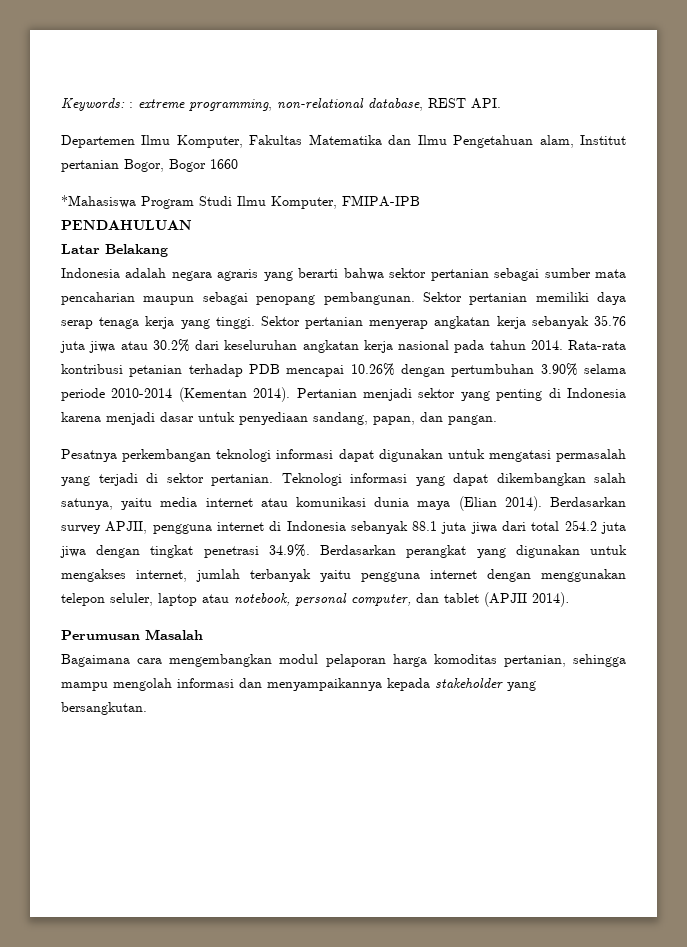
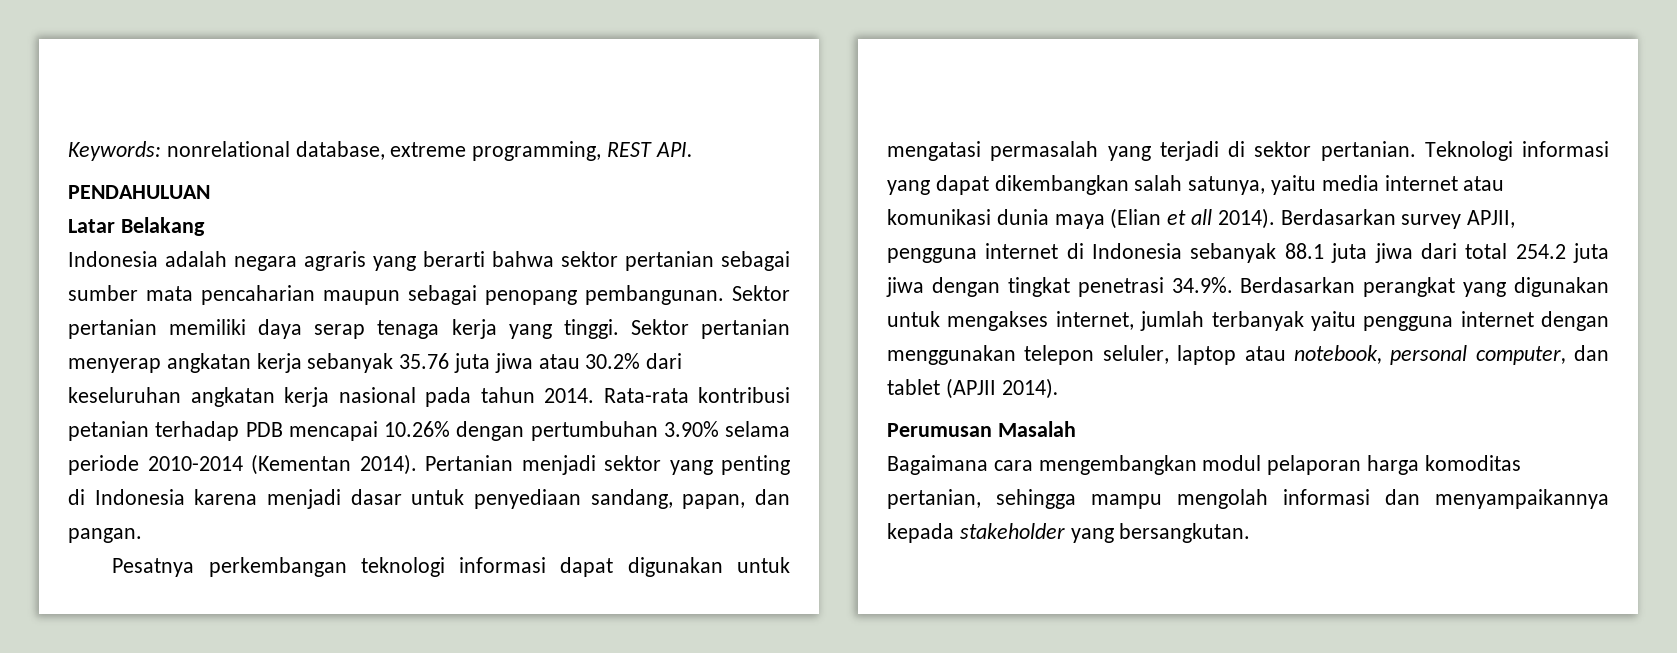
[129,98,501,111] [61,134,627,148] [61,159,238,172] [61,195,420,209] : extreme programming, non-relational database, REST API. // Departemen Ilmu Komputer, Fakultas Matematika dan Ilmu Pengetahuan alam, Institut pertanian Bogor, Bogor 1660 // *Mahasiswa Program Studi Ilmu Komputer, FMIPA-IPB -> [166,141,693,161] nonrelational database, extreme programming, REST API.
(497, 503) none -> [1167,209,1213,225] et all

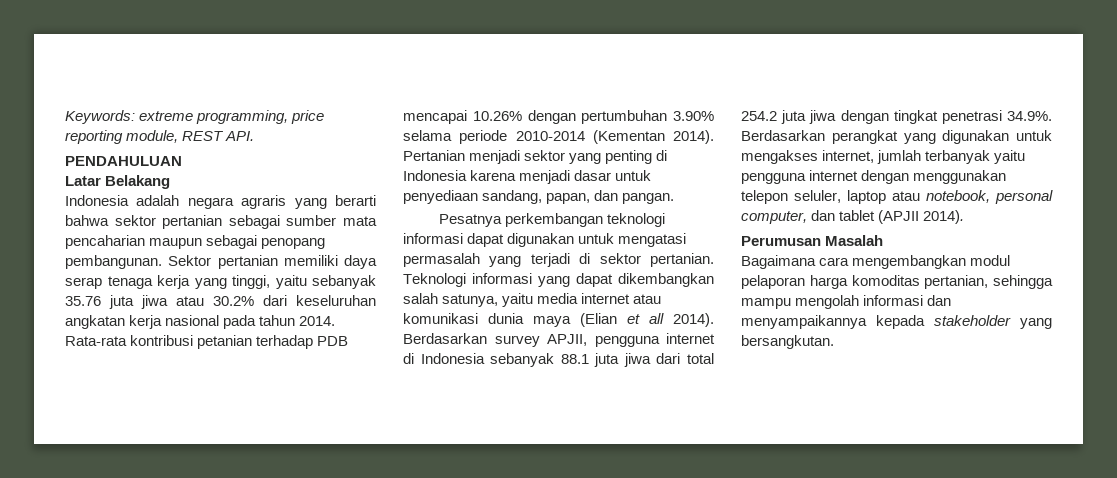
[166,141,602,161] nonrelational database, extreme programming, -> [139,110,325,124] [65,130,179,144] extreme programming, price reporting module,
[563,319,790,339] [68,353,302,373] tinggi. Sektor pertanian menyerap angkatan kerja -> [232,275,307,289] tinggi, yaitu

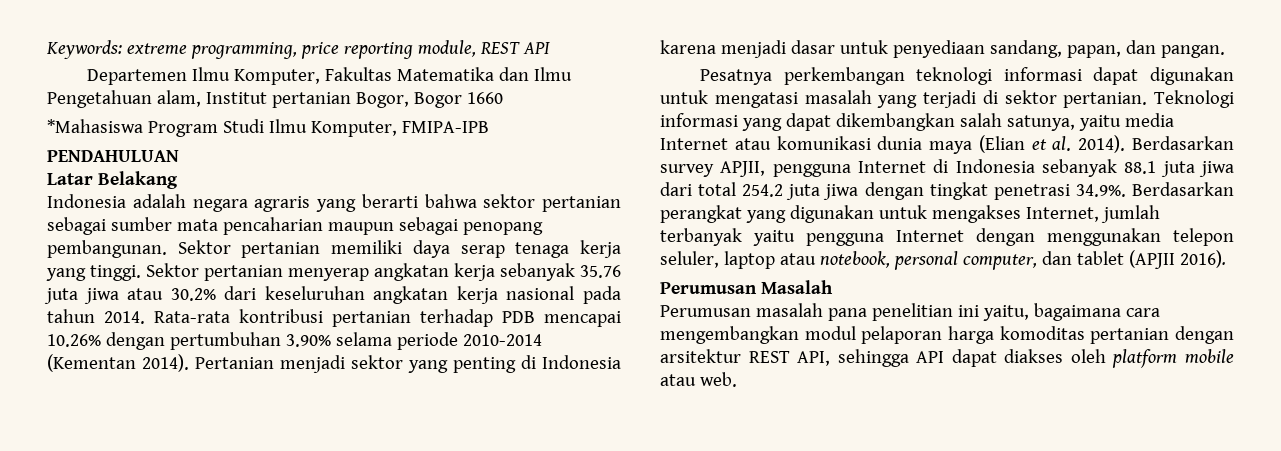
[225,131,255,141] API. -> [522,42,550,54] [86,67,572,85] [47,90,503,108] [47,119,489,137] API // Departemen Ilmu Komputer, Fakultas Matematika dan Ilmu Pengetahuan alam, Institut pertanian Bogor, Bogor 1660 // *Mahasiswa Program Studi Ilmu Komputer, FMIPA-IPB
[232,275,307,289] tinggi, yaitu -> [90,263,495,281] tinggi. Sektor pertanian menyerap angkatan kerja
[197,335,253,349] petanian -> [332,311,411,327] pertanian
[403,253,480,267] permasalah -> [804,90,872,104] masalah
[581,293,631,304] internet -> [660,138,728,150] Internet
[649,313,664,324] all -> [1052,136,1072,151] al.
[666,333,715,344] internet -> [858,161,926,173] Internet
[822,150,875,163] internet, -> [1025,207,1099,222] Internet,
[809,170,859,181] internet -> [896,230,964,242] Internet
[923,210,965,224] 2014). -> [1179,250,1226,268] 2016).
[741,255,816,269] Bagaimana -> [660,303,1121,321] Perumusan masalah pana penelitian ini yaitu, bagaimana
[924,275,1053,289] [741,295,952,309] [741,315,1052,329] [741,335,834,349] pertanian, sehingga mampu mengolah informasi dan menyampaikannya kepada stakeholder yang bersangkutan. -> [1090,326,1234,344] [660,349,1234,368] [660,372,737,387] pertanian dengan arsitektur REST API, sehingga API dapat diakses oleh platform mobile atau web.

